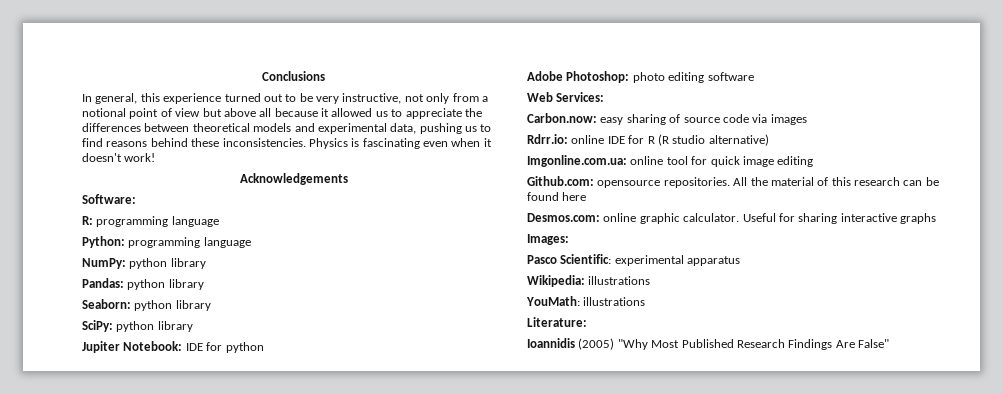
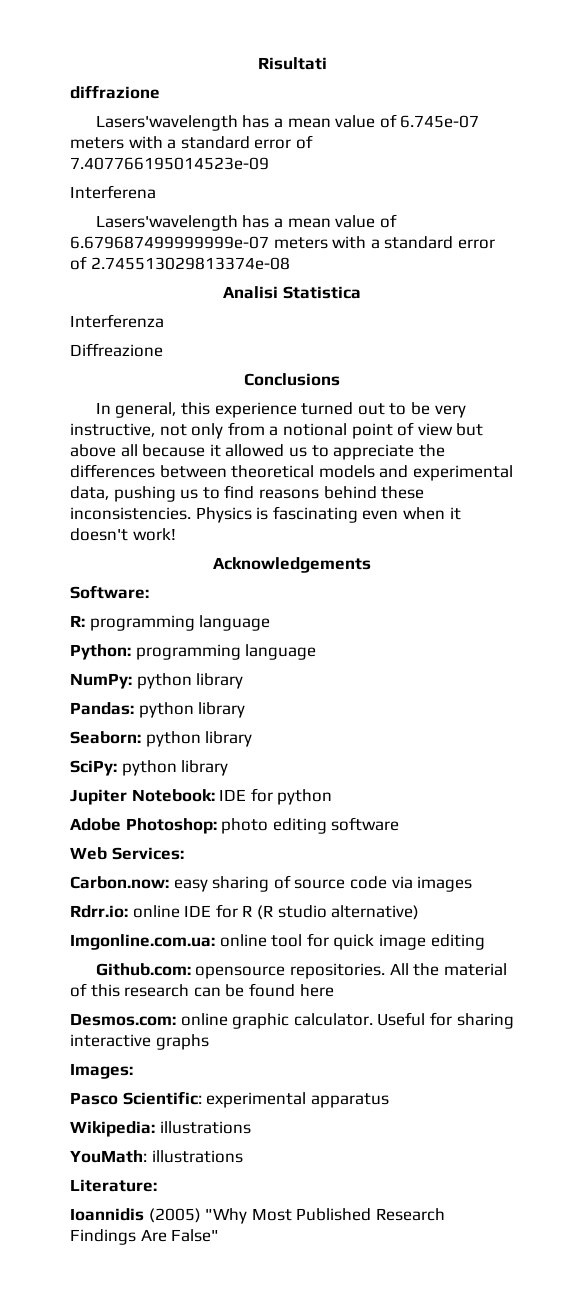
(262, 76) none -> [257,57,327,70] [70,85,160,99] [95,114,480,131] [70,135,313,149] [70,157,269,170] [70,185,156,199] [95,214,397,231] [70,236,495,249] [70,256,290,270] [223,286,361,299] [70,314,164,328] [70,343,163,357] Risultati // diffrazione // Lasers'wavelength has a mean value of 6.745e-07 meters with a standard error of 7.407766195014523e-09 // Interferena // Lasers'wavelength has a mean value of 6.679687499999999e-07 meters with a standard error of 2.745513029813374e-08 // Analisi Statistica // Interferenza // Diffreazione //

